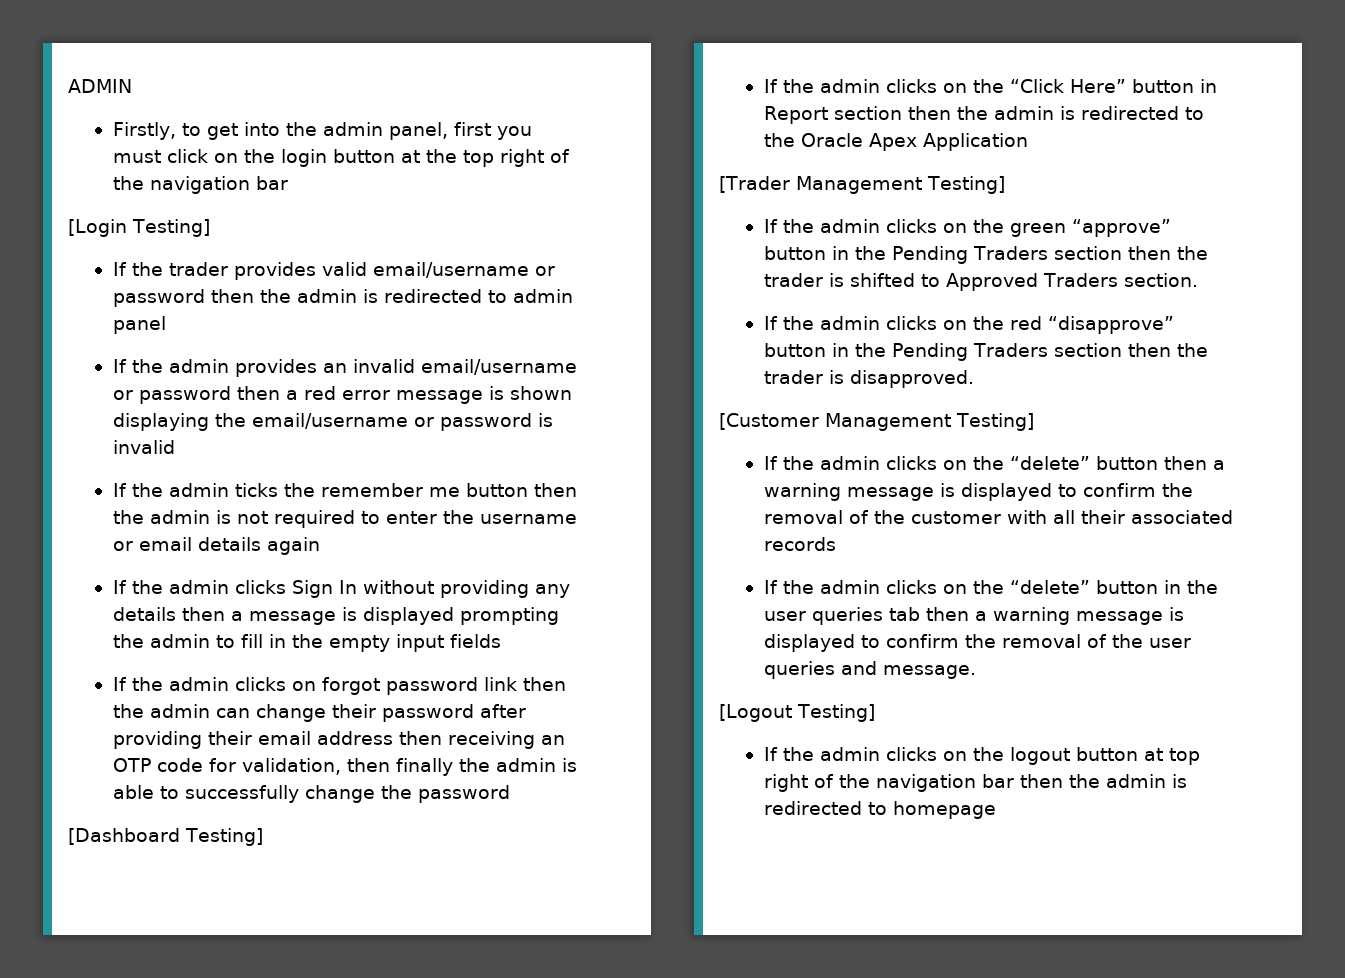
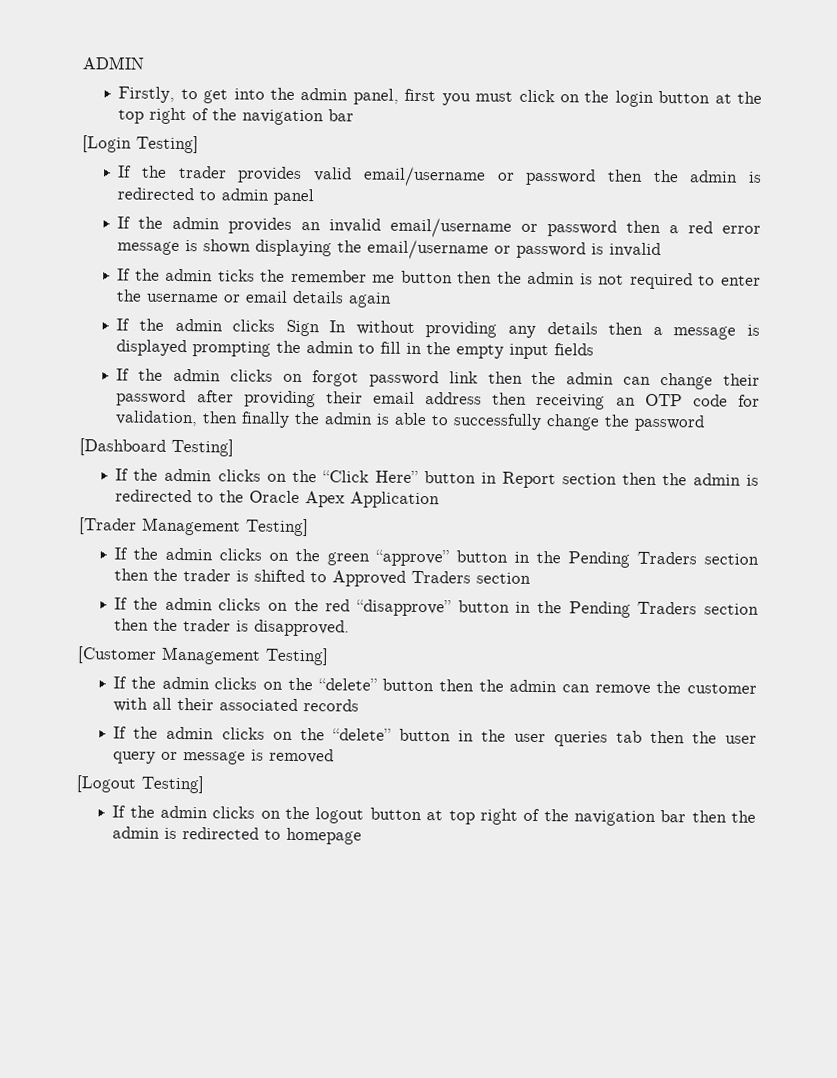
[1123,273,1198,287] section. -> [476,572,532,584] section
[1212,460,1225,470] [763,483,1193,501] [763,510,869,524] a warning message is displayed to confirm the removal of -> [478,679,651,695] the admin can remove
[974,607,1184,625] [763,634,1191,652] [763,661,976,679] a warning message is displayed to confirm the removal of the user queries and message. -> [691,731,757,744] [113,748,335,765] the user query or message is removed

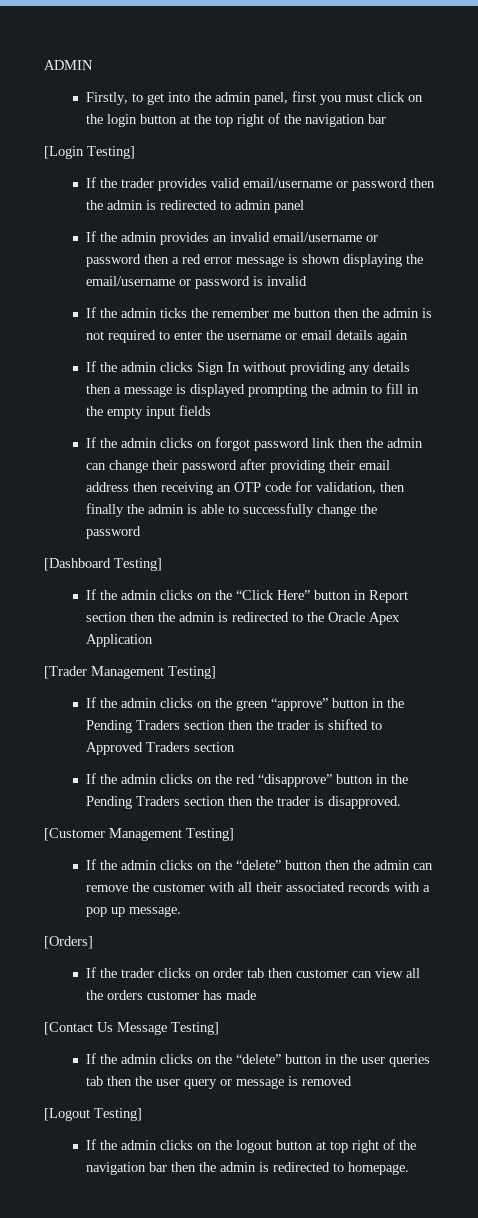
(360, 705) none -> [393,882,430,892] [85,906,181,917] [44,936,93,949] [85,967,420,978] [85,990,256,1000] [44,1022,219,1035] with a pop up message. // [Orders] // If the trader clicks on order tab then customer can view all the orders customer has made // [Contact Us Message Testing]
[286,827,363,845] homepage -> [347,1162,409,1175] homepage.

